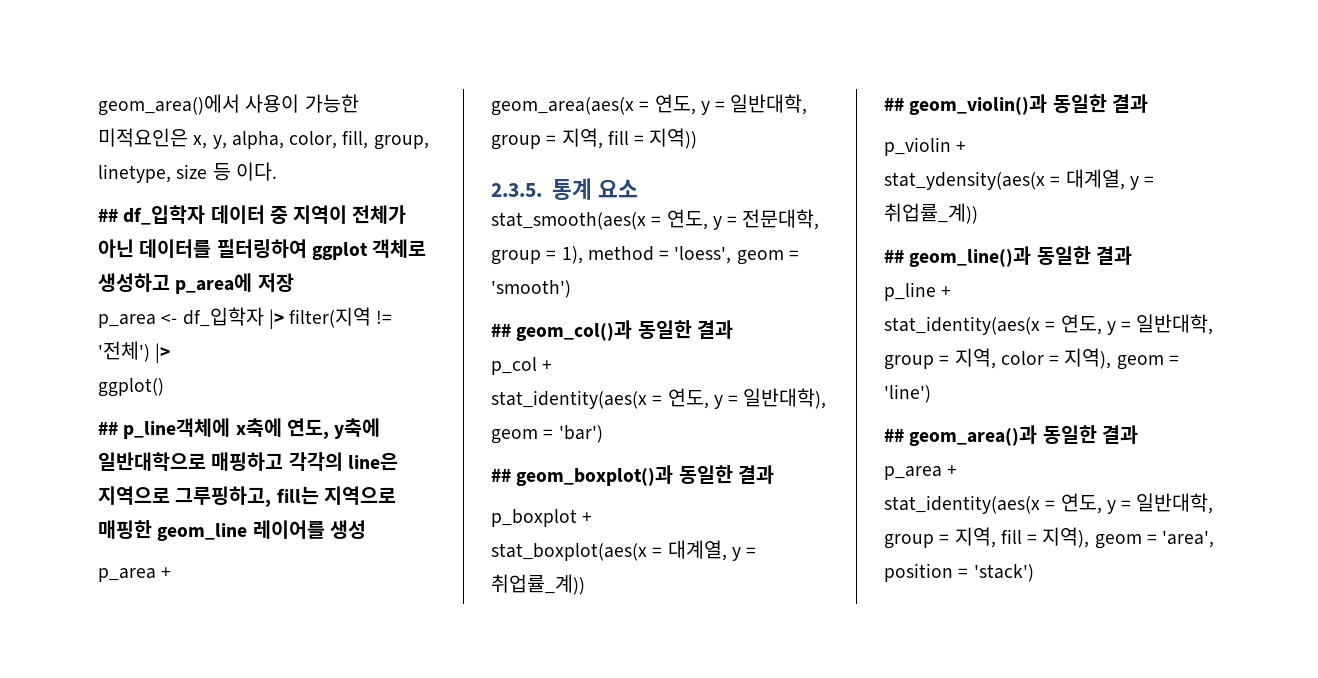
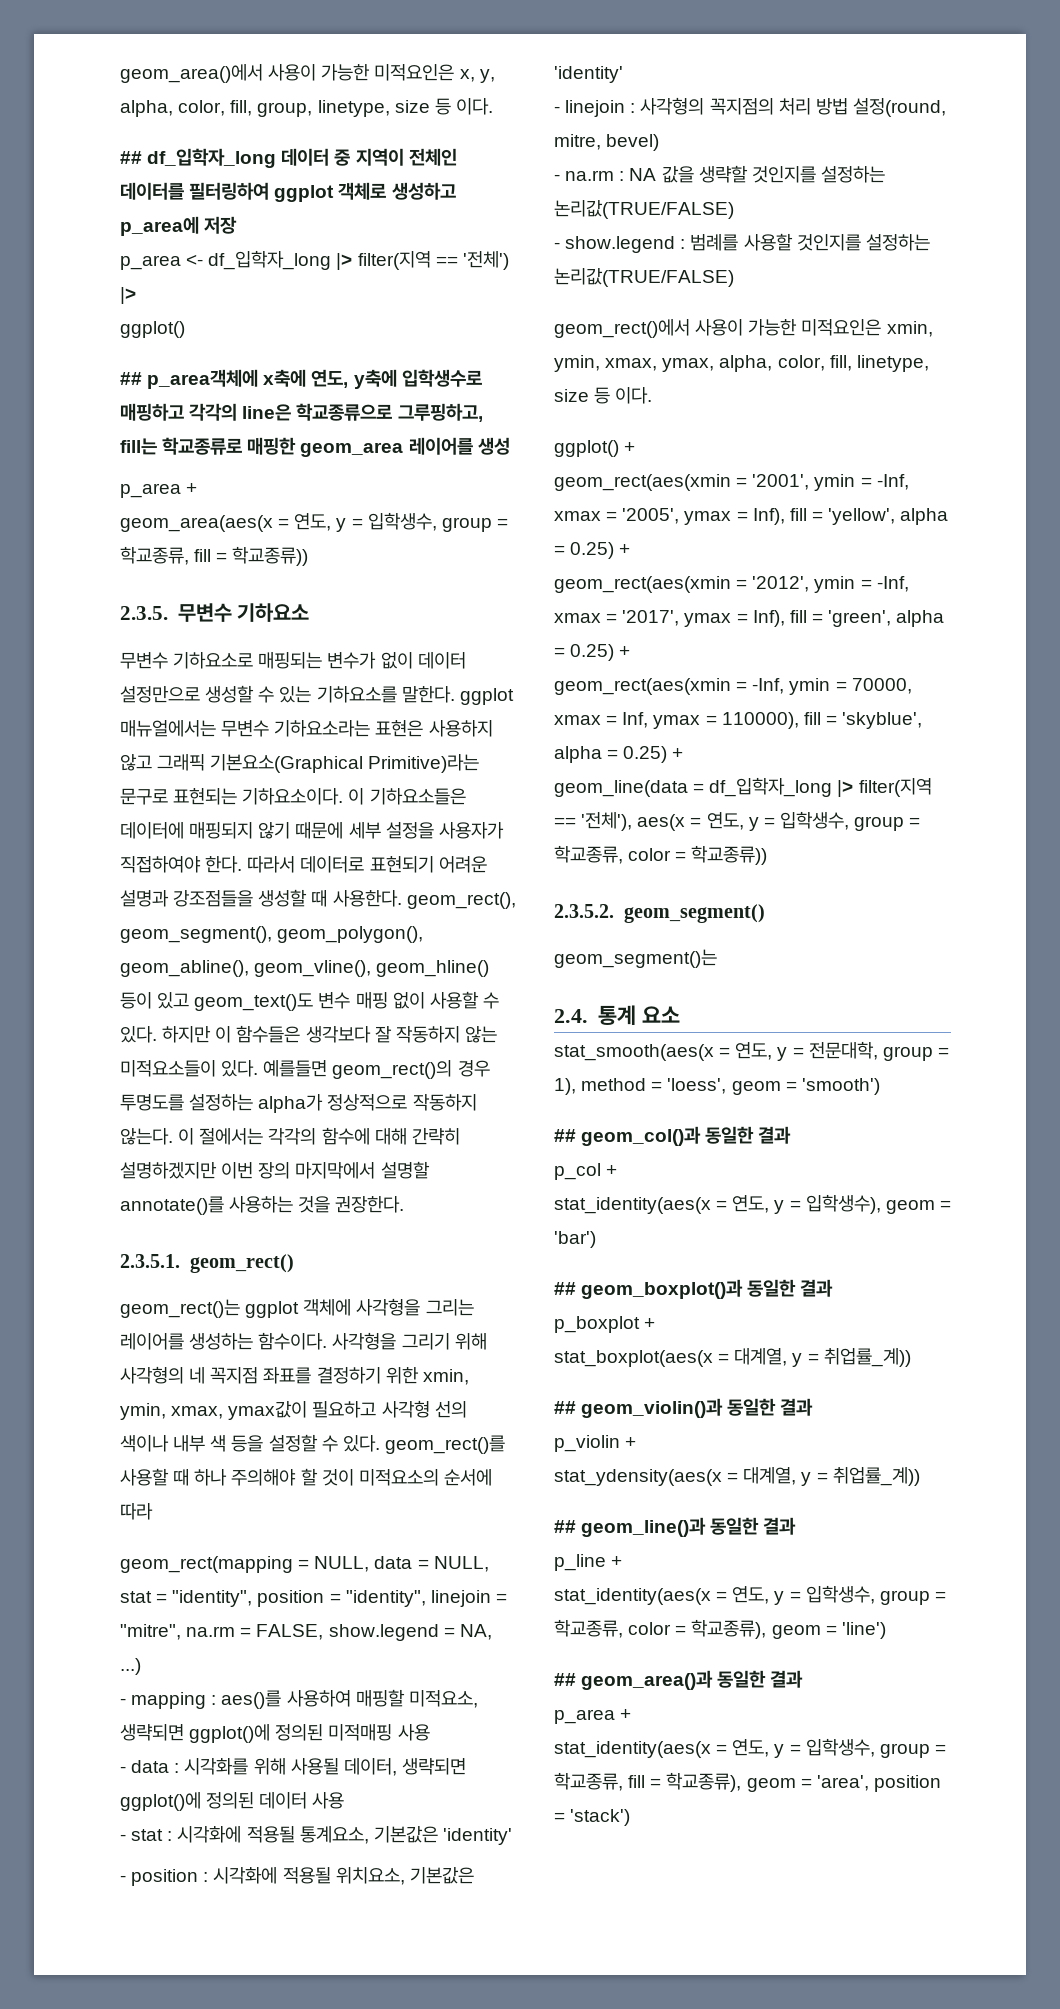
[123,205,206,225] df_입학자 -> [147,148,277,168] df_입학자_long
[352,205,407,224] [98,239,134,258] 전체가 아닌 -> [408,148,457,166] 전체인
[182,307,393,329] df_입학자 |> filter(지역 != -> [208,250,458,270] df_입학자_long |> filter(지역 ==
[123,418,231,439] p_line객체에 -> [147,369,259,389] p_area객체에
[98,452,206,471] 일반대학으로 -> [401,369,482,387] 입학생수로
[98,486,170,505] 지역으로 -> [296,403,393,421] 학교종류으로
[323,486,396,505] [98,520,248,541] 지역으로 매핑한 geom_line -> [162,437,404,457] 학교종류로 매핑한 geom_area
[730,94,808,115] [491,128,698,150] [491,183,542,197] 일반대학, group = 지역, fill = 지역)) // 2.3.5. -> [367,512,508,532] [120,546,309,566] [120,603,310,622] [120,652,466,669] [120,685,514,705] [120,720,493,737] [120,754,480,773] [120,788,466,805] [120,822,504,839] [120,856,487,873] [120,889,516,909] [120,926,424,943] [120,960,490,977] [120,991,499,1011] [120,1025,497,1043] [120,1060,490,1079] [120,1094,477,1113] [120,1127,460,1145] [120,1161,430,1179] [120,1196,405,1215] [120,1254,294,1273] [120,1298,474,1318] [120,1332,487,1350] [120,1366,469,1385] [120,1400,467,1420] [120,1434,505,1454] [120,1468,492,1486] [120,1503,153,1520] [120,1556,489,1573] [120,1590,507,1607] [120,1624,492,1641] [120,1658,141,1675] [120,1689,478,1709] [120,1724,430,1743] [120,1758,466,1776] [120,1792,345,1811] [120,1826,512,1845] [120,1867,474,1886] [554,66,623,83] [554,97,946,117] [554,134,660,151] [554,165,885,183] [554,200,734,219] [554,233,930,253] [554,268,734,287] [554,319,933,338] [554,355,929,372] [554,387,653,404] [554,440,636,457] [554,474,909,491] [554,508,949,525] [554,542,631,559] [554,576,909,593] [554,610,945,627] [554,644,631,661] [554,678,912,695] [554,712,923,729] [554,746,684,763] [554,777,932,797] [554,811,921,831] [554,845,768,865] [554,904,765,923] [554,949,717,968] [554,1009,588,1023] 입학생수, group = 학교종류, fill = 학교종류)) // 2.3.5. 무변수 기하요소 // 무변수 기하요소로 매핑되는 변수가 없이 데이터 설정만으로 생성할 수 있는 기하요소를 말한다. ggplot 매뉴얼에서는 무변수 기하요소라는 표현은 사용하지 않고 그래픽 기본요소(Graphical Primitive)라는 문구로 표현되는 기하요소이다. 이 기하요소들은 데이터에 매핑되지 않기 때문에 세부 설정을 사용자가 직접하여야 한다. 따라서 데이터로 표현되기 어려운 설명과 강조점들을 생성할 때 사용한다. geom_rect(), geom_segment(), geom_polygon(), geom_abline(), geom_vline(), geom_hline() 등이 있고 geom_text()도 변수 매핑 없이 사용할 수 있다. 하지만 이 함수들은 생각보다 잘 작동하지 않는 미적요소들이 있다. 예를들면 geom_rect()의 경우 투명도를 설정하는 alpha가 정상적으로 작동하지 않는다. 이 절에서는 각각의 함수에 대해 간략히 설명하겠지만 이번 장의 마지막에서 설명할 annotate()를 사용하는 것을 권장한다. // 2.3.5.1. geom_rect() // geom_rect()는 ggplot 객체에 사각형을 그리는 레이어를 생성하는 함수이다. 사각형을 그리기 위해 사각형의 네 꼭지점 좌표를 결정하기 위한 xmin, ymin, xmax, ymax값이 필요하고 사각형 선의 색이나 내부 색 등을 설정할 수 있다. geom_rect()를 사용할 때 하나 주의해야 할 것이 미적요소의 순서에 따라 // geom_rect(mapping = NULL, data = NULL, stat = "identity", position = "identity", linejoin = "mitre", na.rm = FALSE, show.legend = NA, ...) // - mapping : aes()를 사용하여 매핑할 미적요소, 생략되면 ggplot()에 정의된 미적매핑 사용 // - data : 시각화를 위해 사용될 데이터, 생략되면 ggplot()에 정의된 데이터 사용 // - stat : 시각화에 적용될 통계요소, 기본값은 'identity' // - position : 시각화에 적용될 위치요소, 기본값은 'identity' // - linejoin : 사각형의 꼭지점의 처리 방법 설정(round, mitre, bevel) // - na.rm : NA 값을 생략할 것인지를 설정하는 논리값(TRUE/FALSE) // - show.legend : 범례를 사용할 것인지를 설정하는 논리값(TRUE/FALSE) // geom_rect()에서 사용이 가능한 미적요인은 xmin, ymin, xmax, ymax, alpha, color, fill, linetype, size 등 이다. // ggplot() + // geom_rect(aes(xmin = '2001', ymin = -Inf, xmax = '2005', ymax = Inf), fill = 'yellow', alpha = 0.25) + // geom_rect(aes(xmin = '2012', ymin = -Inf, xmax = '2017', ymax = Inf), fill = 'green', alpha = 0.25) + // geom_rect(aes(xmin = -Inf, ymin = 70000, xmax = Inf, ymax = 110000), fill = 'skyblue', alpha = 0.25) + // geom_line(data = df_입학자_long |> filter(지역 == '전체'), aes(x = 연도, y = 입학생수, group = 학교종류, color = 학교종류)) // 2.3.5.2. geom_segment() // geom_segment()는 // 2.4.
[743,388,827,409] 일반대학), -> [805,1194,881,1214] 입학생수),
[1136,314,1214,335] [884,348,1112,370] 일반대학, group = 지역, color = 지역), -> [805,1585,946,1605] [554,1619,767,1639] 입학생수, group = 학교종류, color = 학교종류),
[1136,493,1214,514] [884,527,1090,549] 일반대학, group = 지역, fill = 지역), -> [805,1738,946,1758] [554,1772,742,1792] 입학생수, group = 학교종류, fill = 학교종류),

